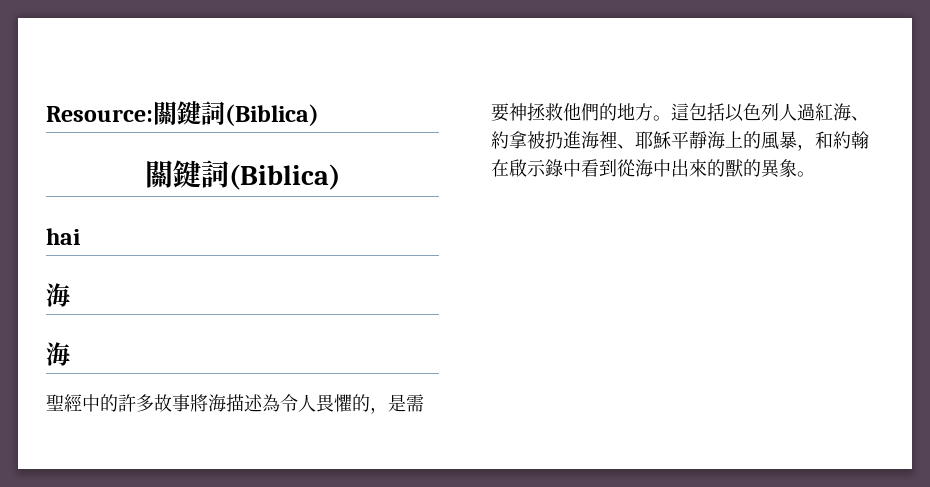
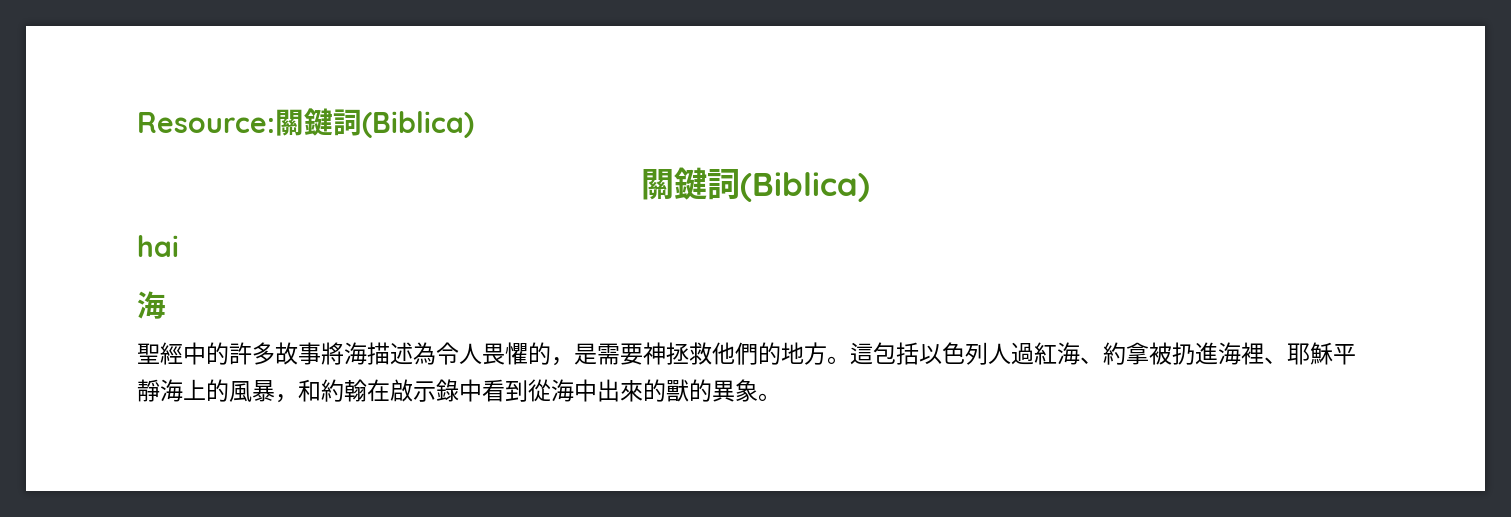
[46,342,70,366] // 海 -> (166, 305) none

